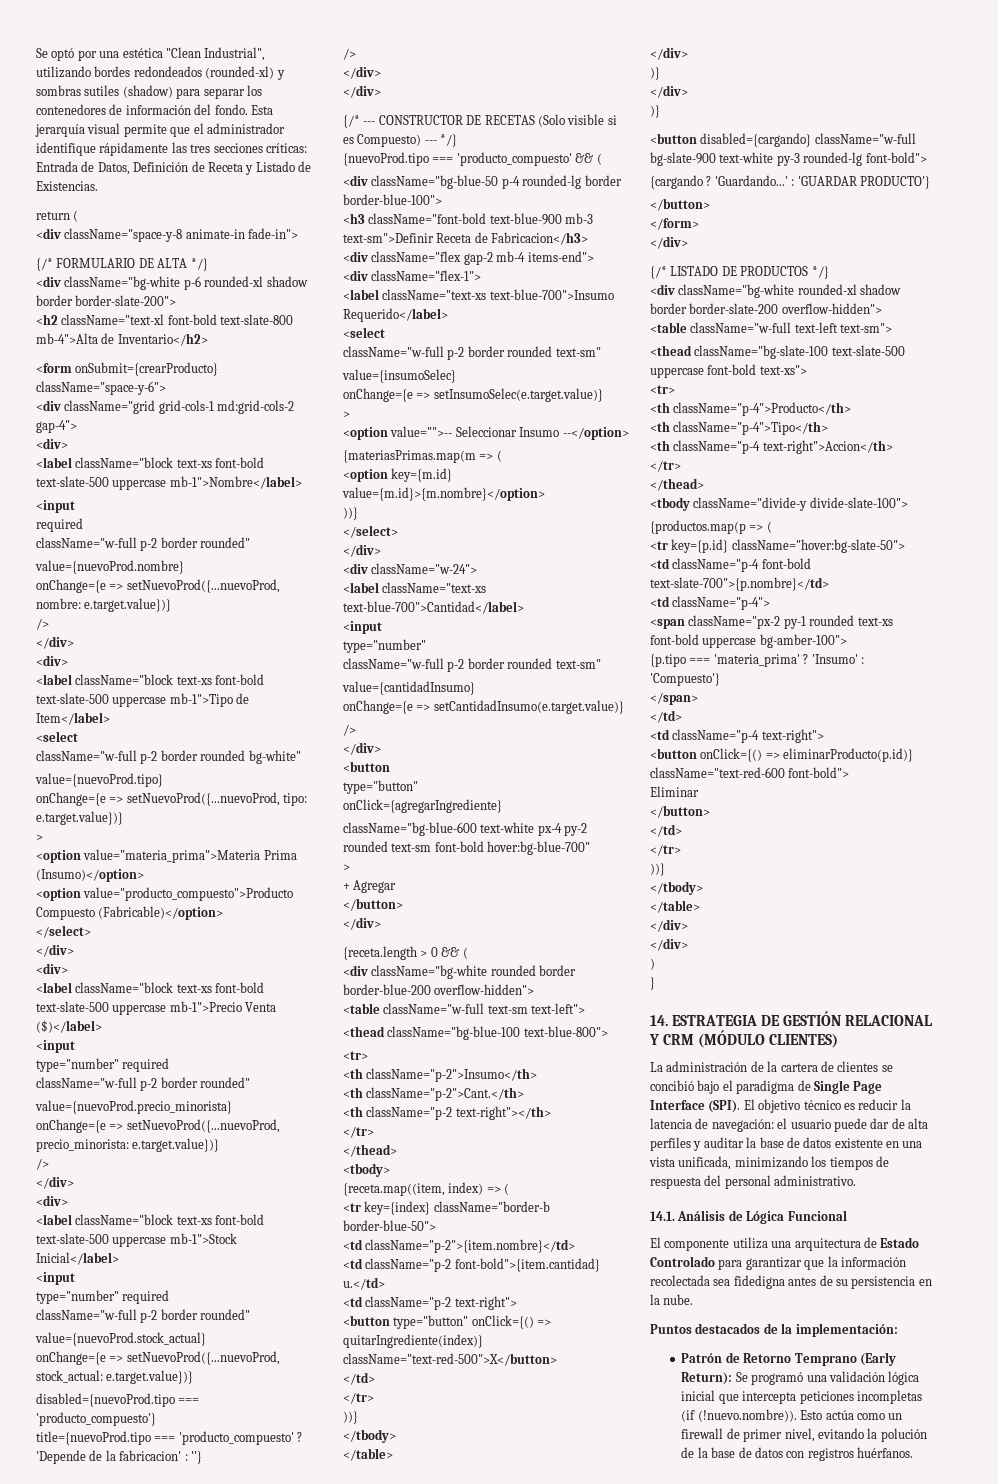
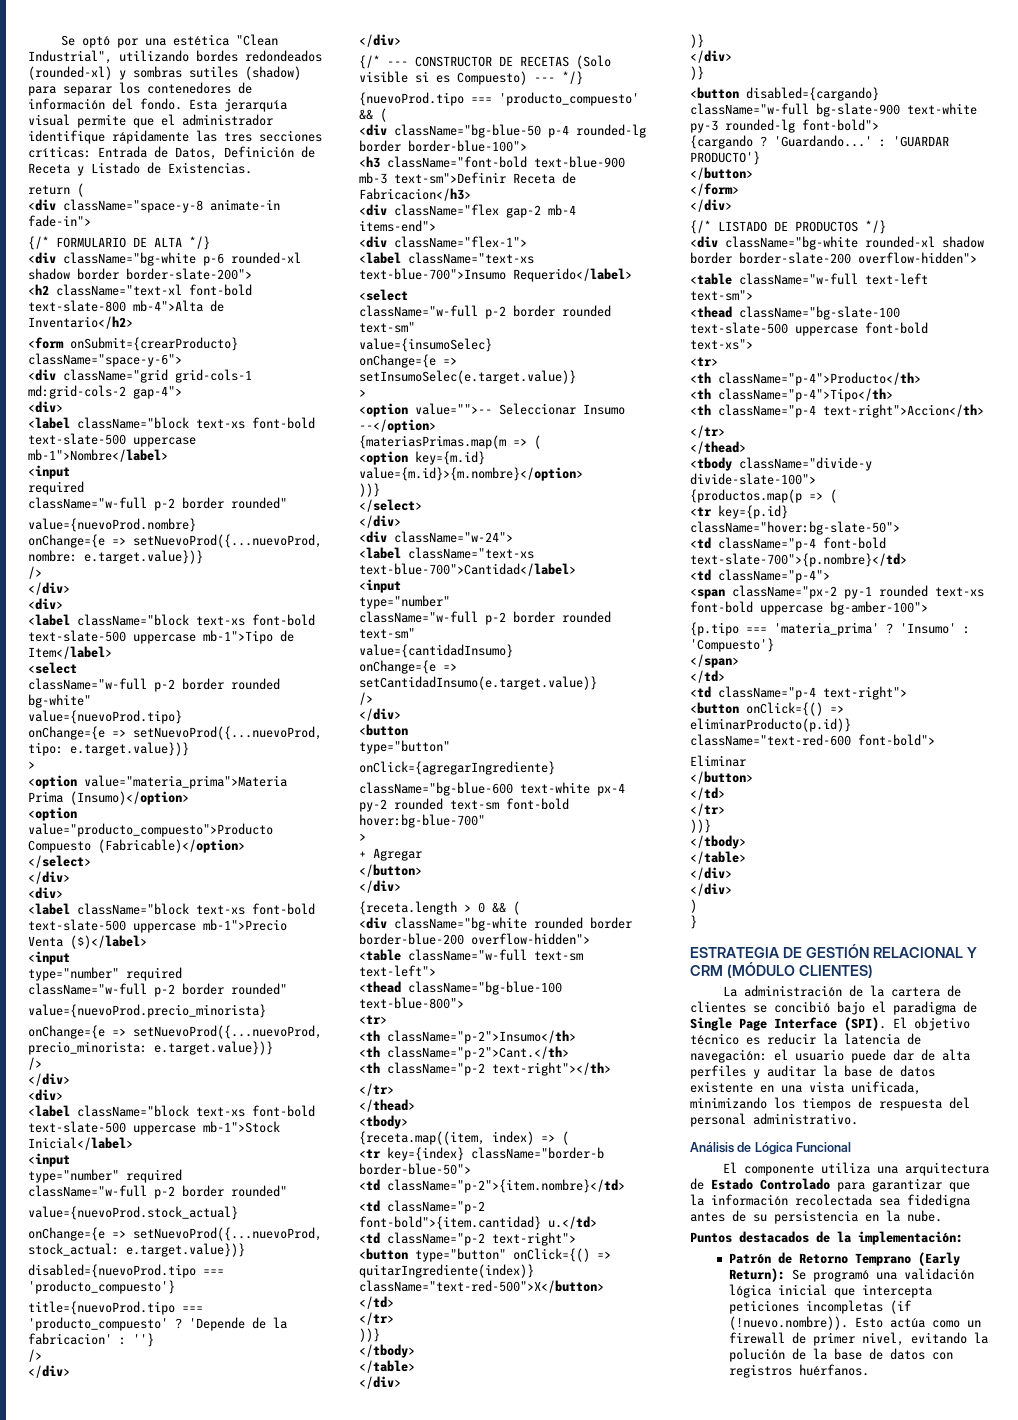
[650,1015,668,1026] 14. -> (697, 922) none
[650,1211,675,1221] 14.1. -> (858, 1119) none

